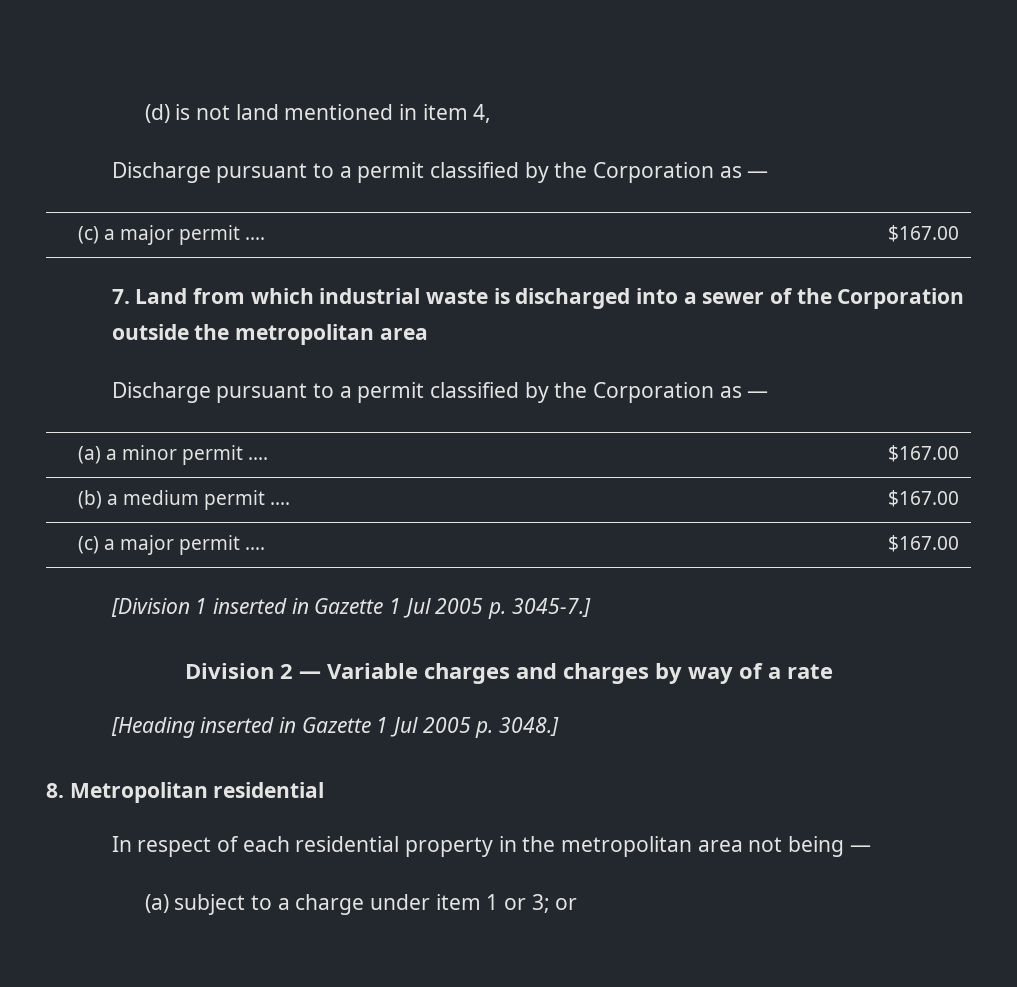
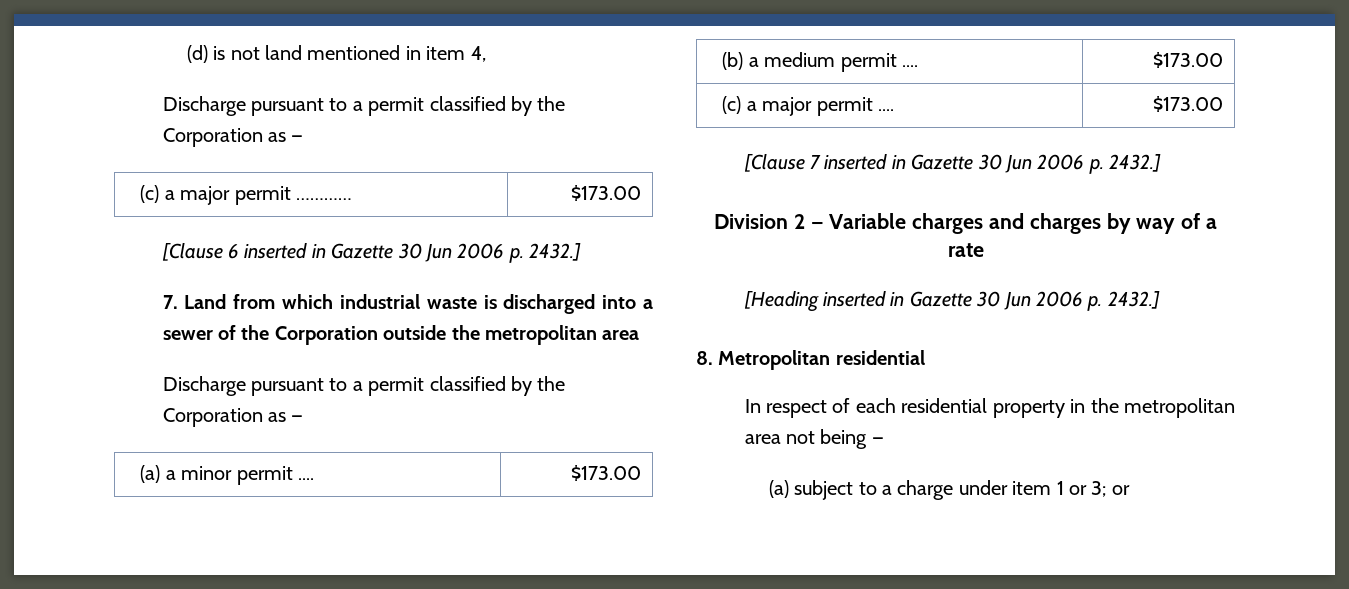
[245,237,266,240] [888,225,960,242] .... | $167.00 -> [295,198,352,200] [571,185,642,201] [161,243,582,263] ………… | $173.00 // [Clause 6 inserted in Gazette 30 Jun 2006 p. 2432.]
[888,445,960,462] $167.00 -> [571,465,642,481] $173.00
[888,490,960,507] [77,535,266,555] [888,535,960,552] [110,598,591,619] $167.00 // (c) a major permit .... | $167.00 // [Division 1 inserted in Gazette 1 Jul 2005 p. 3045-7.] -> [1153,52,1224,68] [722,96,894,116] [1153,96,1224,112] [743,154,1162,174] $173.00 // (c) a major permit .... | $173.00 // [Clause 7 inserted in Gazette 30 Jun 2006 p. 2432.]
[376,717,560,738] 1 Jul 2005 p. 3048.] -> [976,291,1160,311] 30 Jun 2006 p. 2432.]

